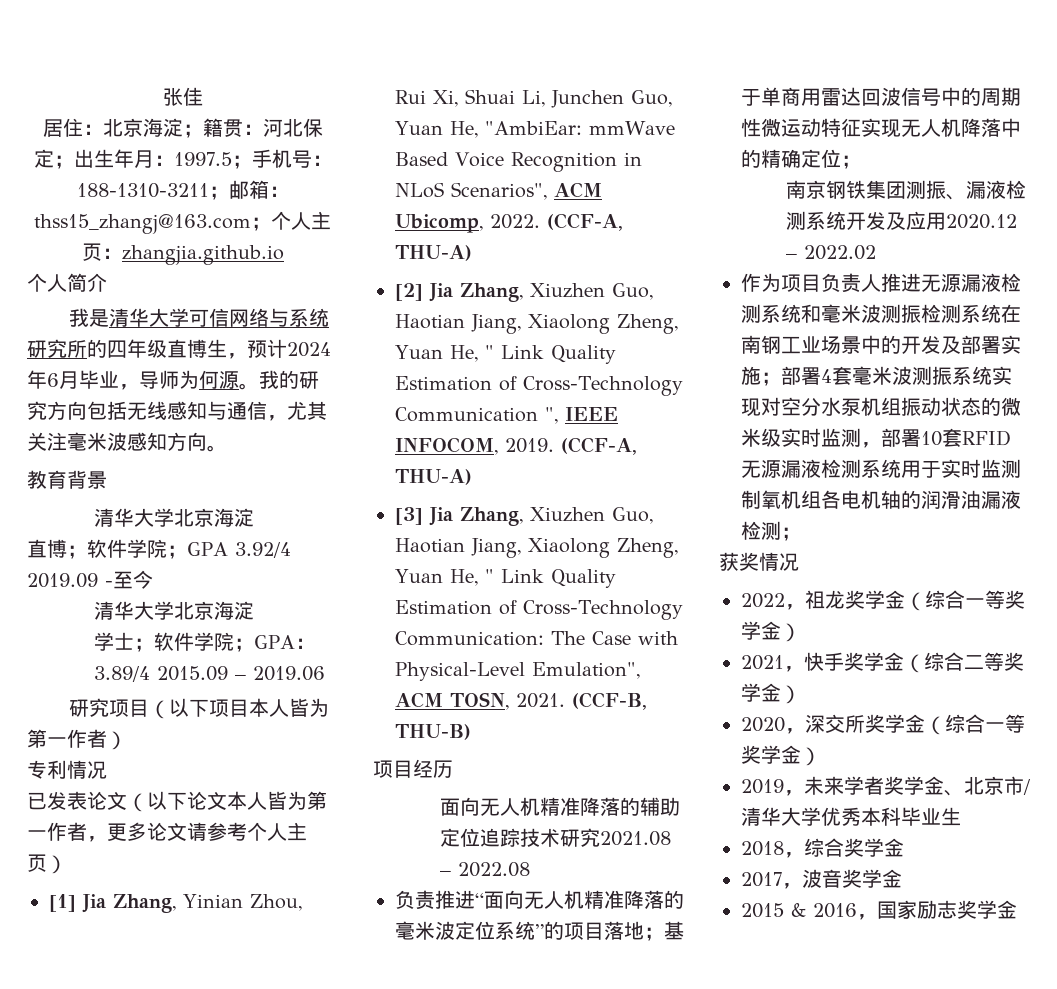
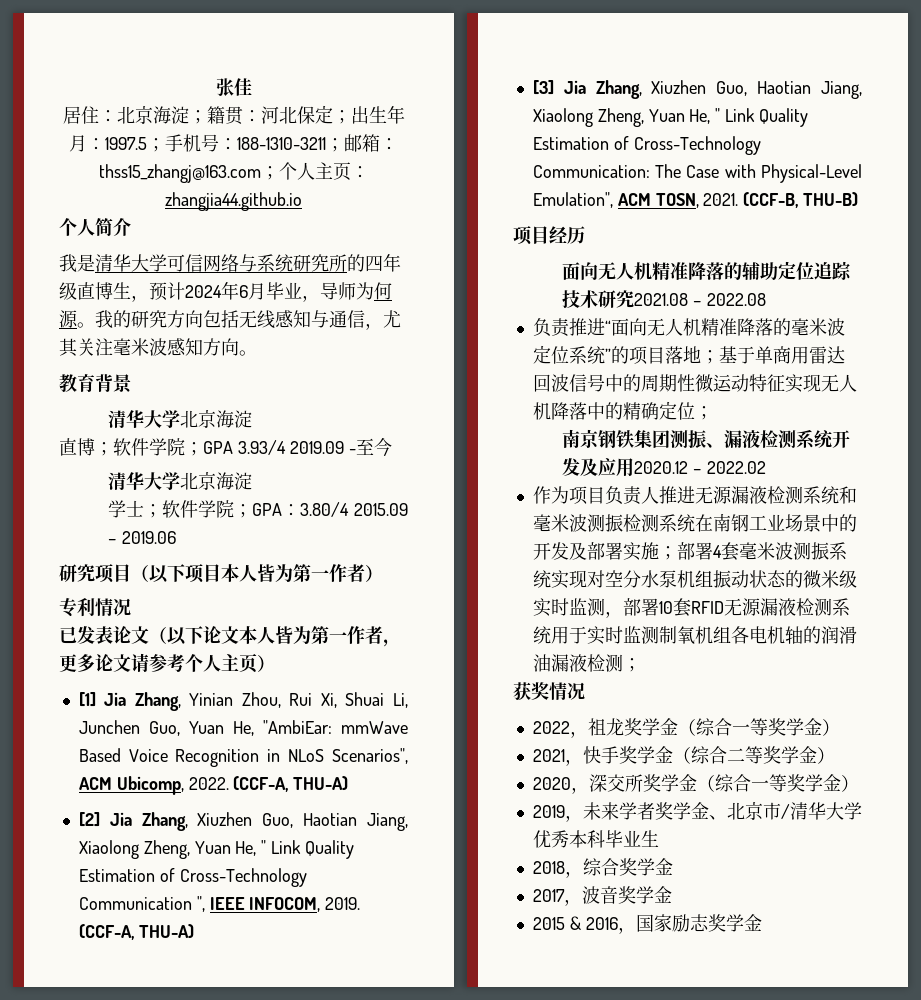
[121,245,284,265] zhangjia.github.io -> [165,192,302,211] zhangjia44.github.io
[234,542,291,558] 3.92/4 -> [237,440,286,455] 3.93/4
[94,666,151,682] 3.89/4 -> [300,502,350,517] 3.80/4

